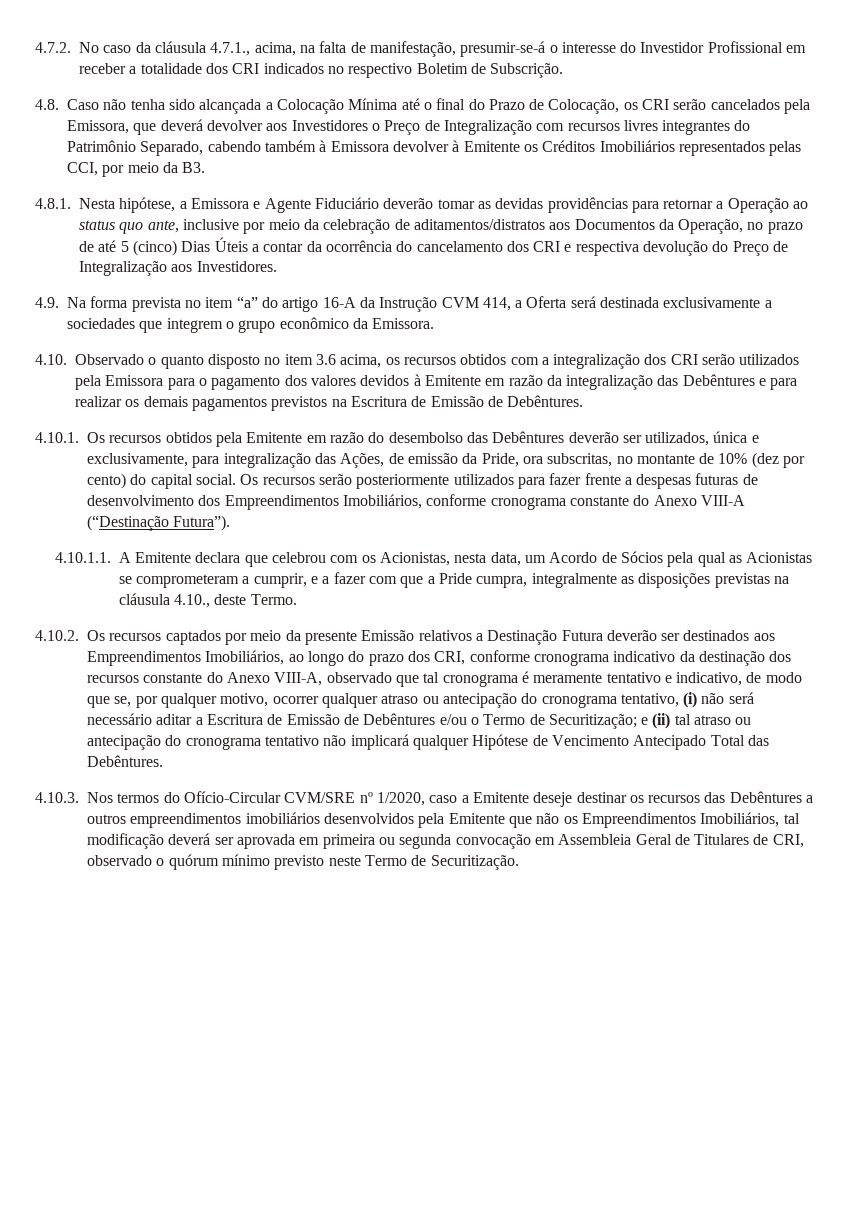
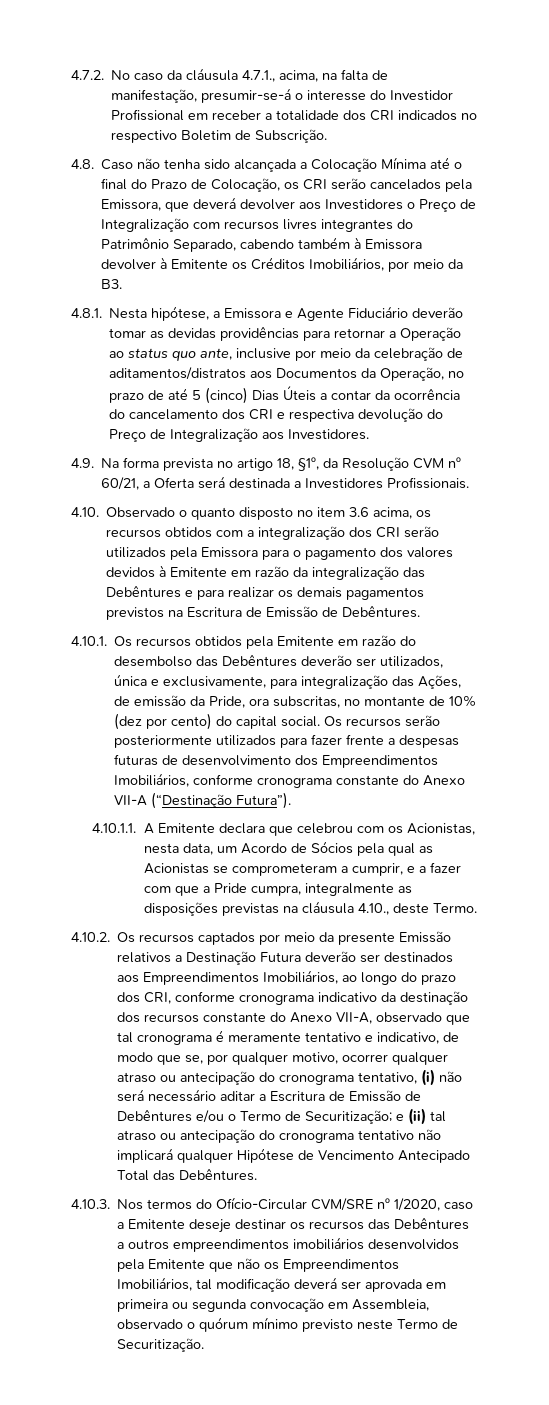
[599,140,802,156] [67,162,98,176] Imobiliários representados pelas CCI, -> [309,257,385,271] Imobiliários,
[205,296,772,312] [67,317,435,333] item “a” do artigo 16-A da Instrução CVM 414, a Oferta será destinada exclusivamente a sociedades que integrem o grupo econômico da Emissora. -> [237,457,462,471] [101,476,470,490] artigo 18, §1º, da Resolução CVM nº 60/21, a Oferta será destinada a Investidores Profissionais.
[700,495,745,506] VIII-A -> [114,795,148,806] VII-A
[274,672,323,686] VIII-A, -> [336,1012,373,1024] VII-A,
[558,834,804,848] Assembleia Geral de Titulares de CRI, -> [352,1299,430,1311] Assembleia,

